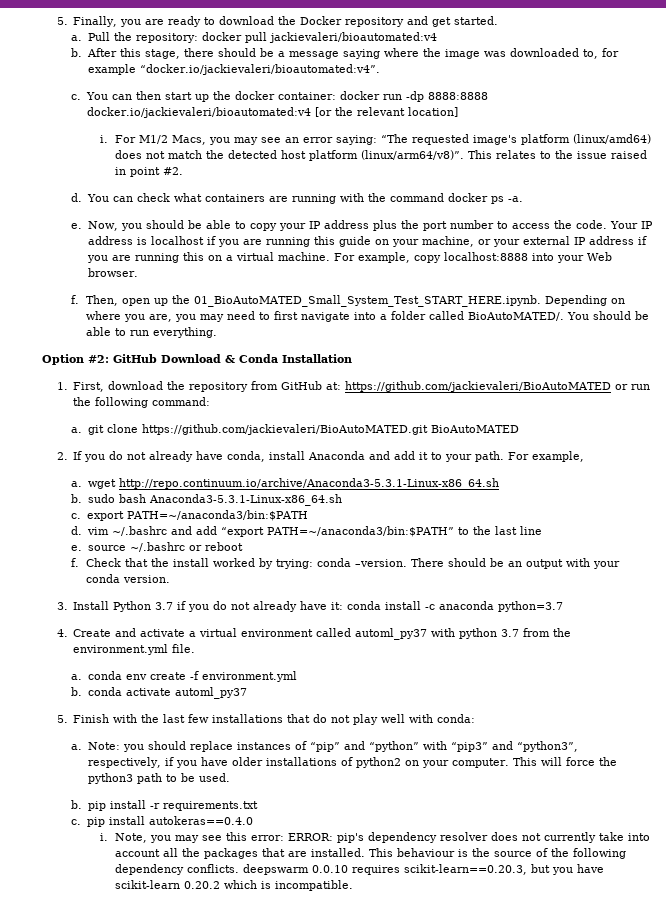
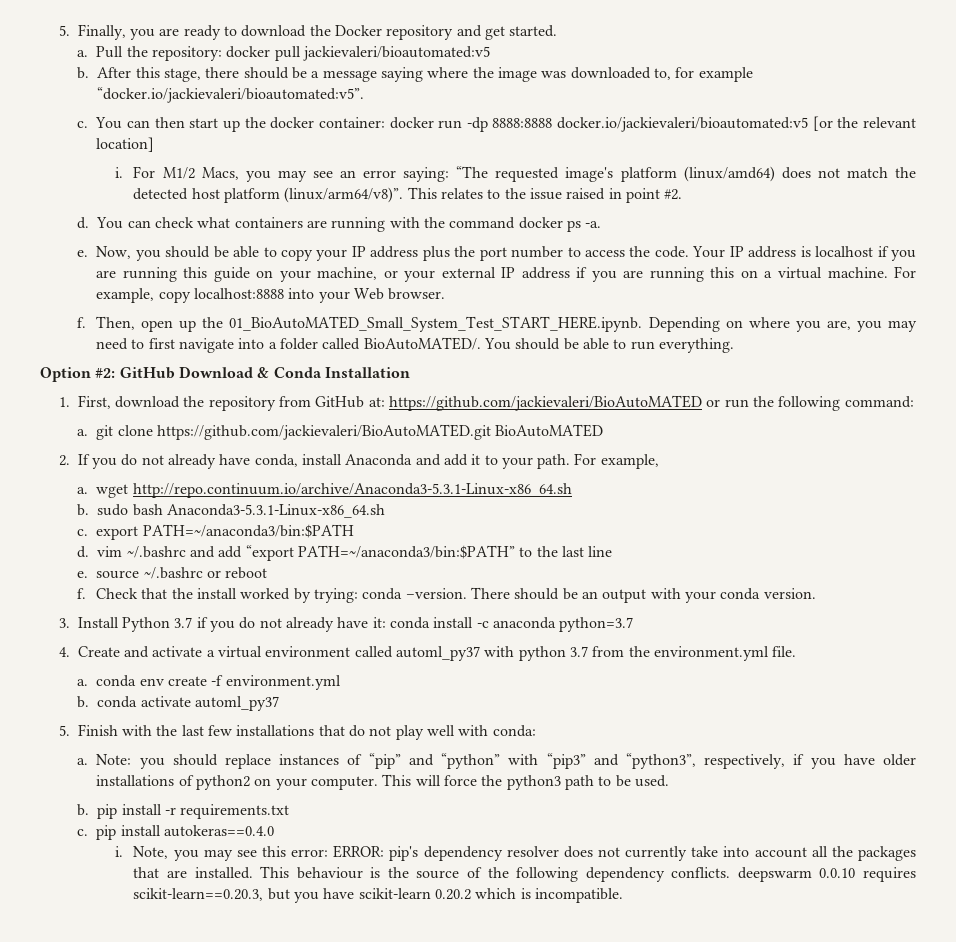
[268,32,437,43] jackievaleri/bioautomated:v4 -> [302,46,490,61] jackievaleri/bioautomated:v5
[139,64,380,75] “docker.io/jackievaleri/bioautomated:v4”. -> [97,87,365,103] “docker.io/jackievaleri/bioautomated:v5”.
[86,107,311,118] docker.io/jackievaleri/bioautomated:v4 -> [557,117,809,132] docker.io/jackievaleri/bioautomated:v5

